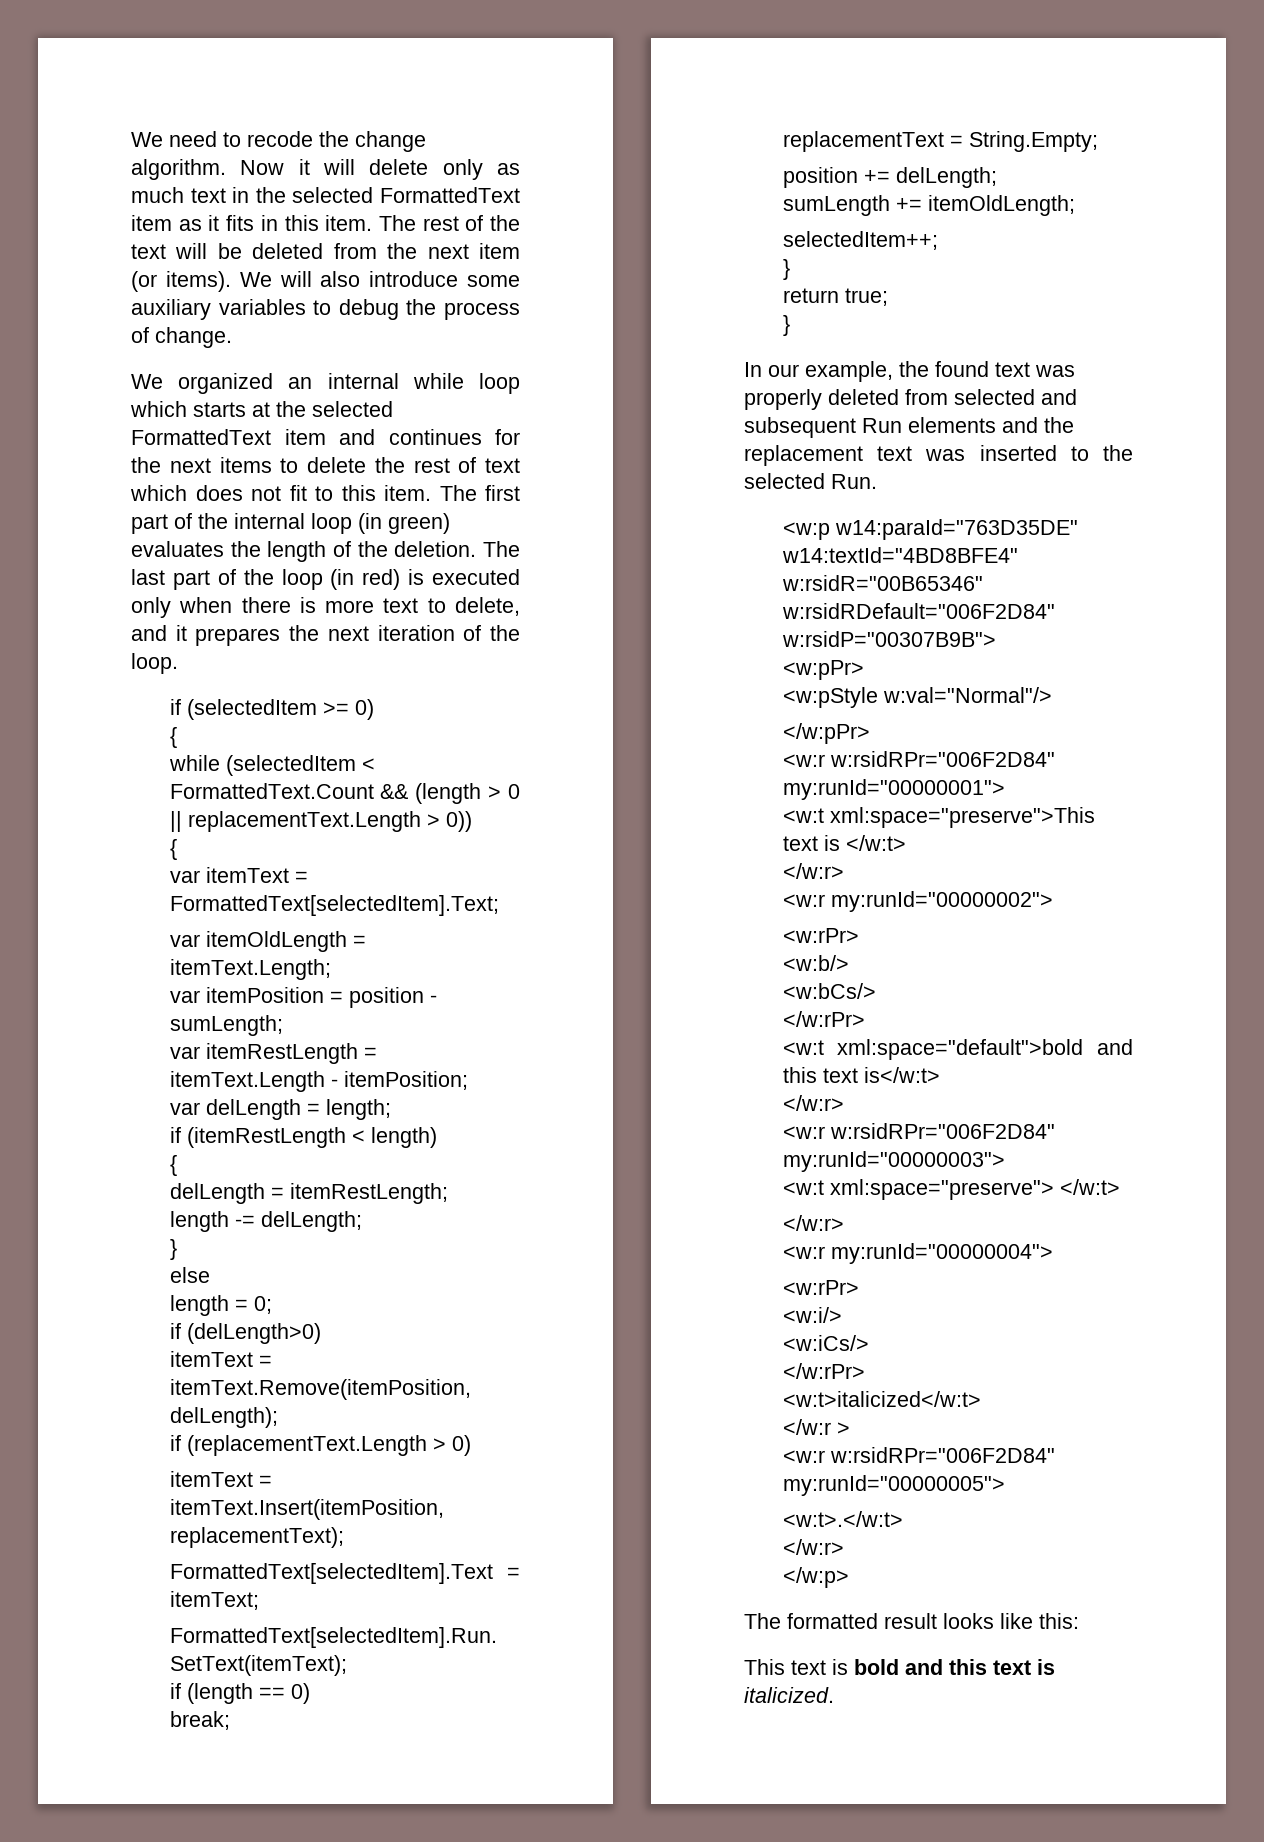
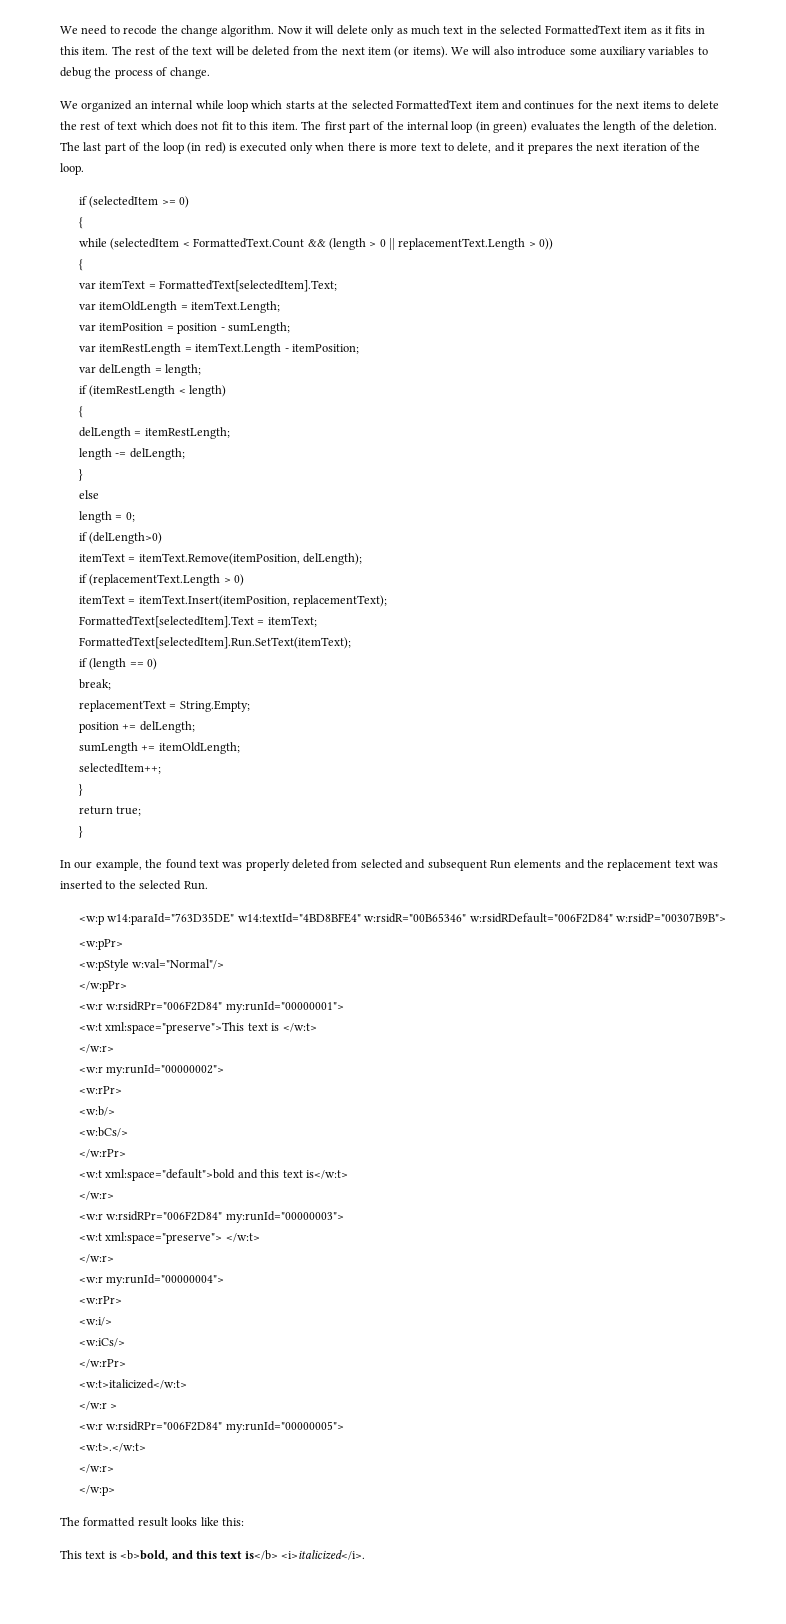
[854,1659,1055,1675] [744,1687,834,1703] bold and this text is italicized. -> [120,1550,365,1561] <b>bold, and this text is</b> <i>italicized</i>.

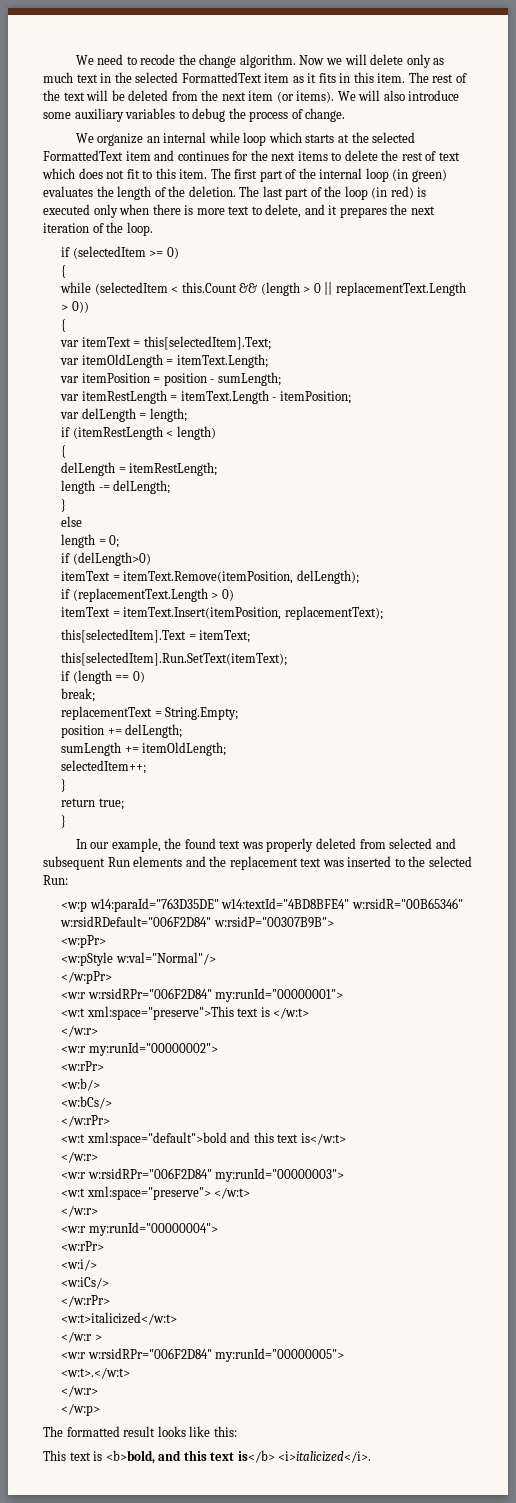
[305,26,312,34] it -> [325,58,342,65] we
[81,100,133,112] organized -> [97,133,144,146] organize
[193,238,305,248] FormattedText.Count -> [181,282,237,293] this.Count
[159,280,338,292] FormattedText[selectedItem].Text; -> [143,336,271,350] this[selectedItem].Text;
[79,616,255,628] FormattedText[selectedItem].Text -> [61,629,187,643] this[selectedItem].Text
[79,637,352,649] FormattedText[selectedItem].Run.SetText(itemText); -> [61,652,288,666] this[selectedItem].Run.SetText(itemText);
[183,881,208,890] Run. -> [43,875,68,885] Run:

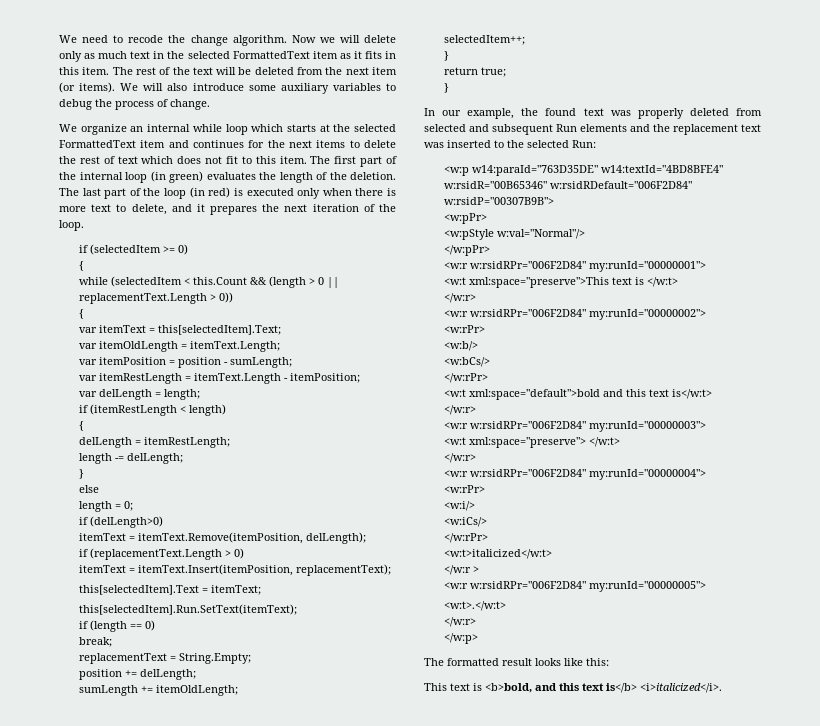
(87, 1049) none -> [470,309,587,317] w:rsidRPr="006F2D84"
(87, 1229) none -> [470,469,587,477] w:rsidRPr="006F2D84"

